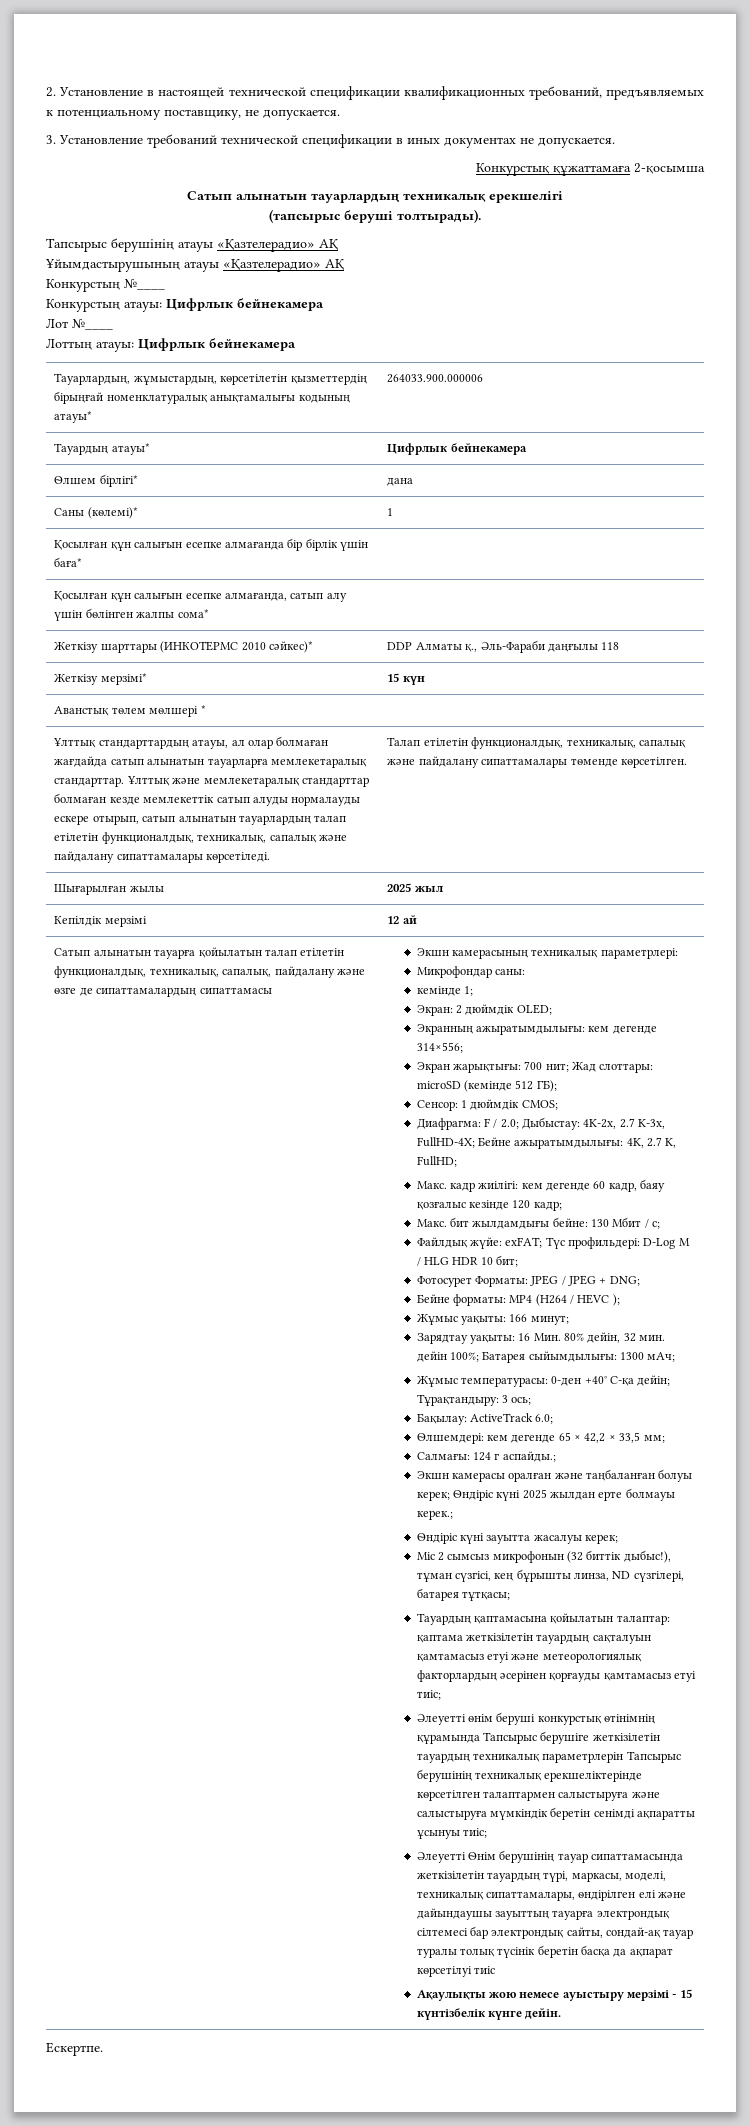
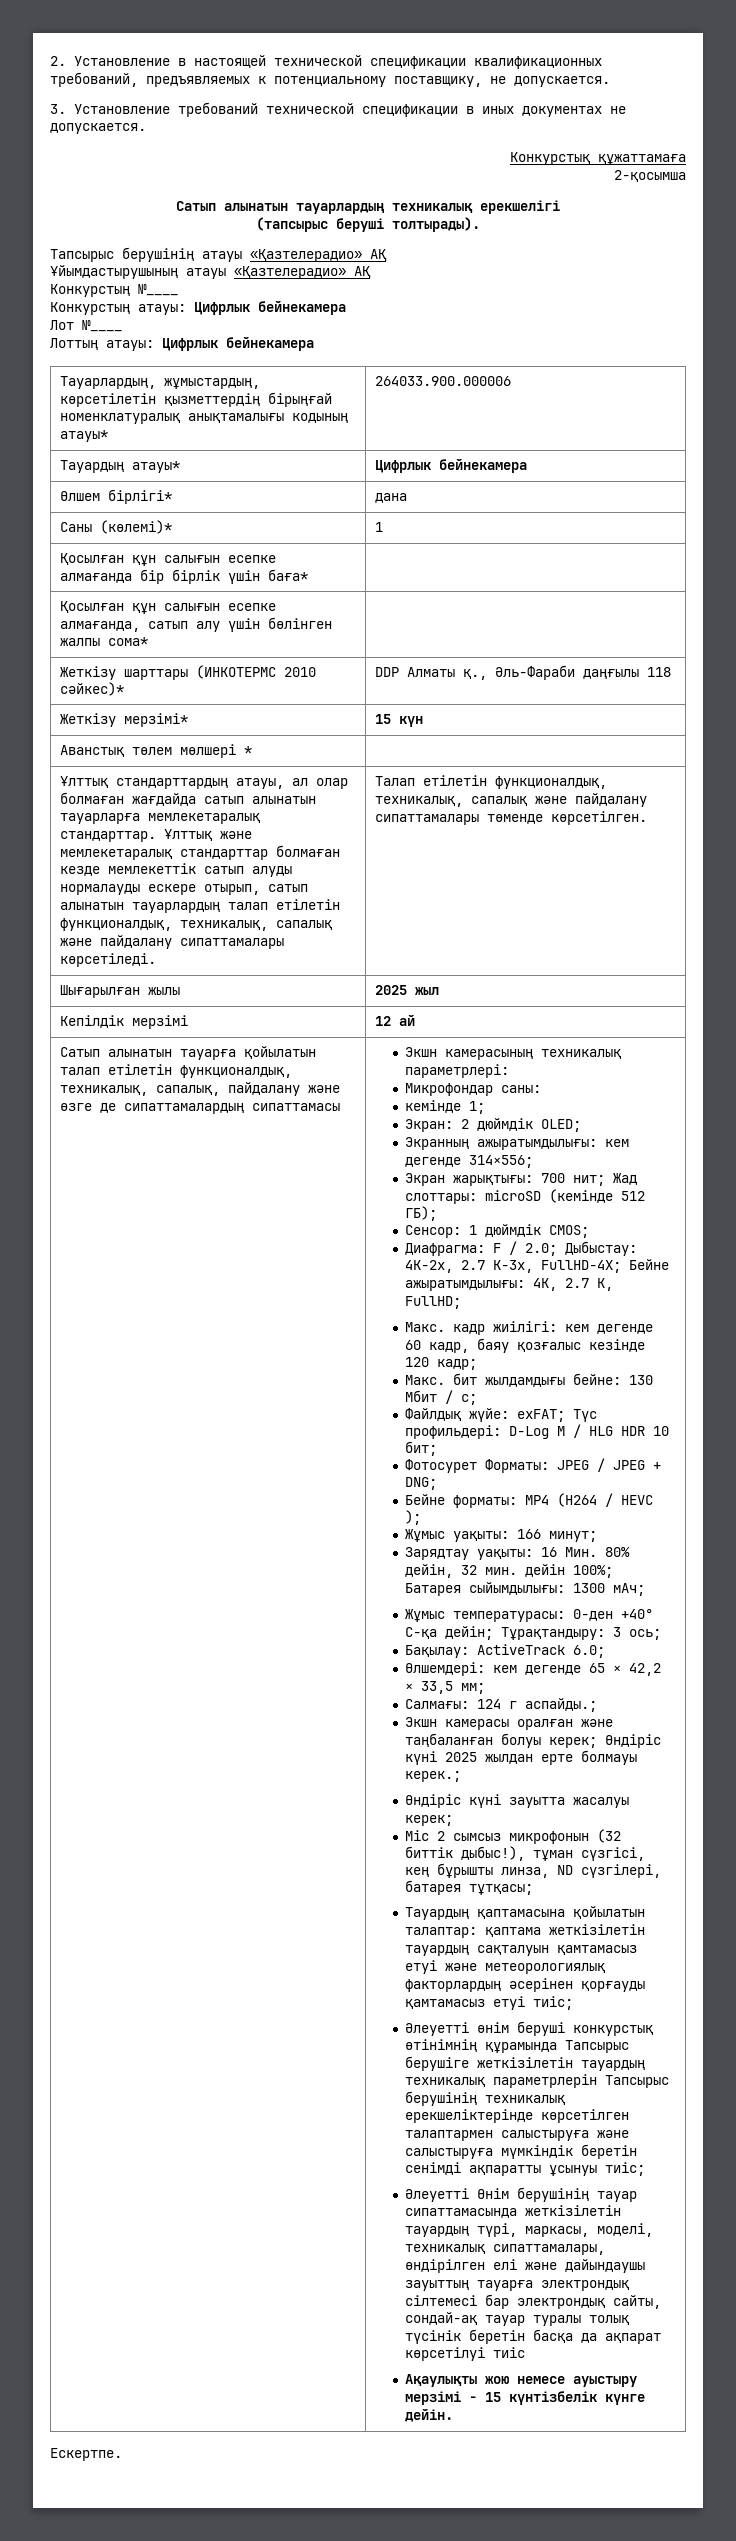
(631, 170) none -> (686, 159) //

